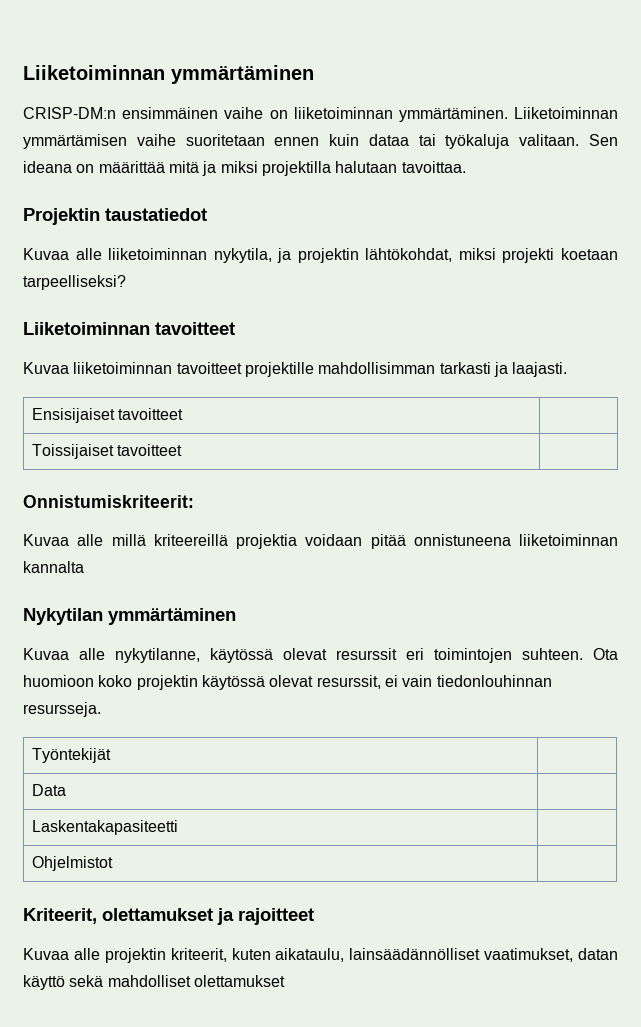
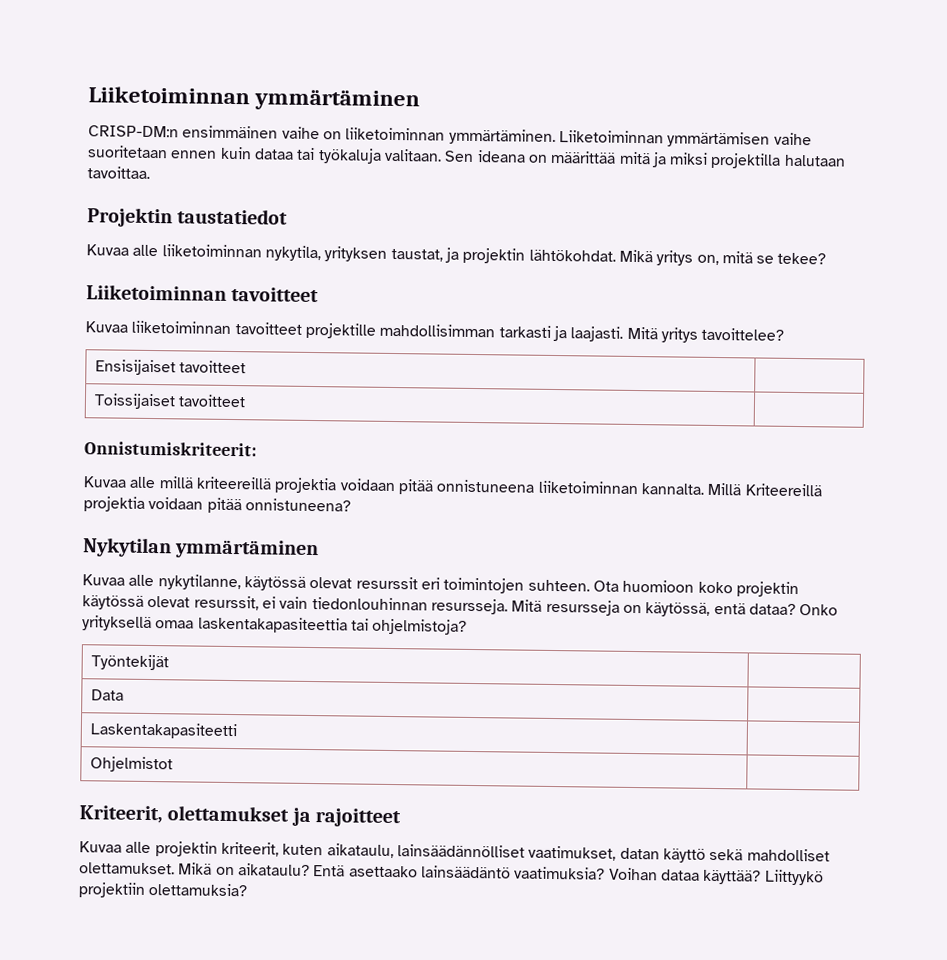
[277,248,618,263] [23,275,126,290] ja projektin lähtökohdat, miksi projekti koetaan tarpeelliseksi? -> [324,246,827,266] yrityksen taustat, ja projektin lähtökohdat. Mikä yritys on, mitä se tekee?
(568, 369) none -> [626,326,785,343] Mitä yritys tavoittelee?
[23,561,84,573] kannalta -> [640,482,822,497] [83,496,351,514] kannalta. Millä Kriteereillä projektia voidaan pitää onnistuneena?
(101, 709) none -> [511,599,839,617] [82,615,468,635] Mitä resursseja on käytössä, entä dataa? Onko yrityksellä omaa laskentakapasiteettia tai ohjelmistoja?
[193,975,285,987] olettamukset -> [79,862,824,886] [78,882,248,898] olettamukset. Mikä on aikataulu? Entä asettaako lainsäädäntö vaatimuksia? Voihan dataa käyttää? Liittyykö projektiin olettamuksia?

